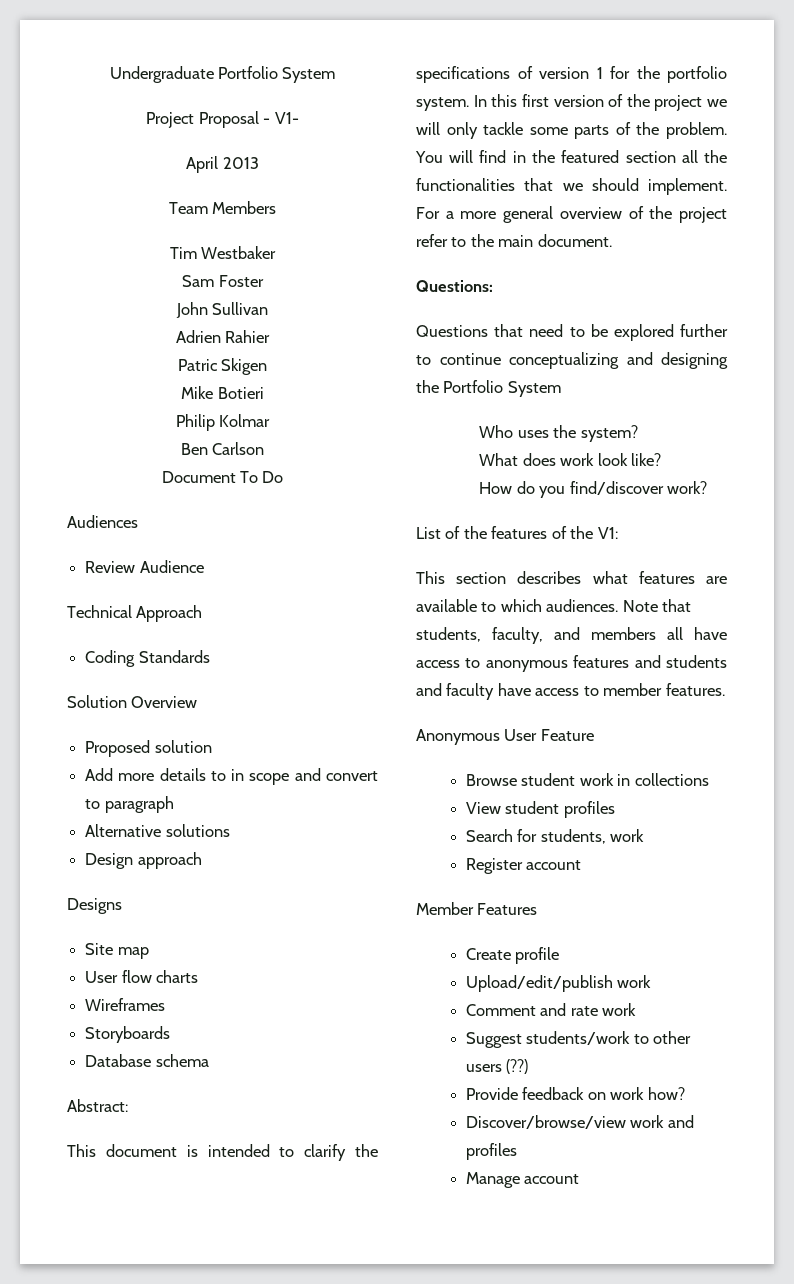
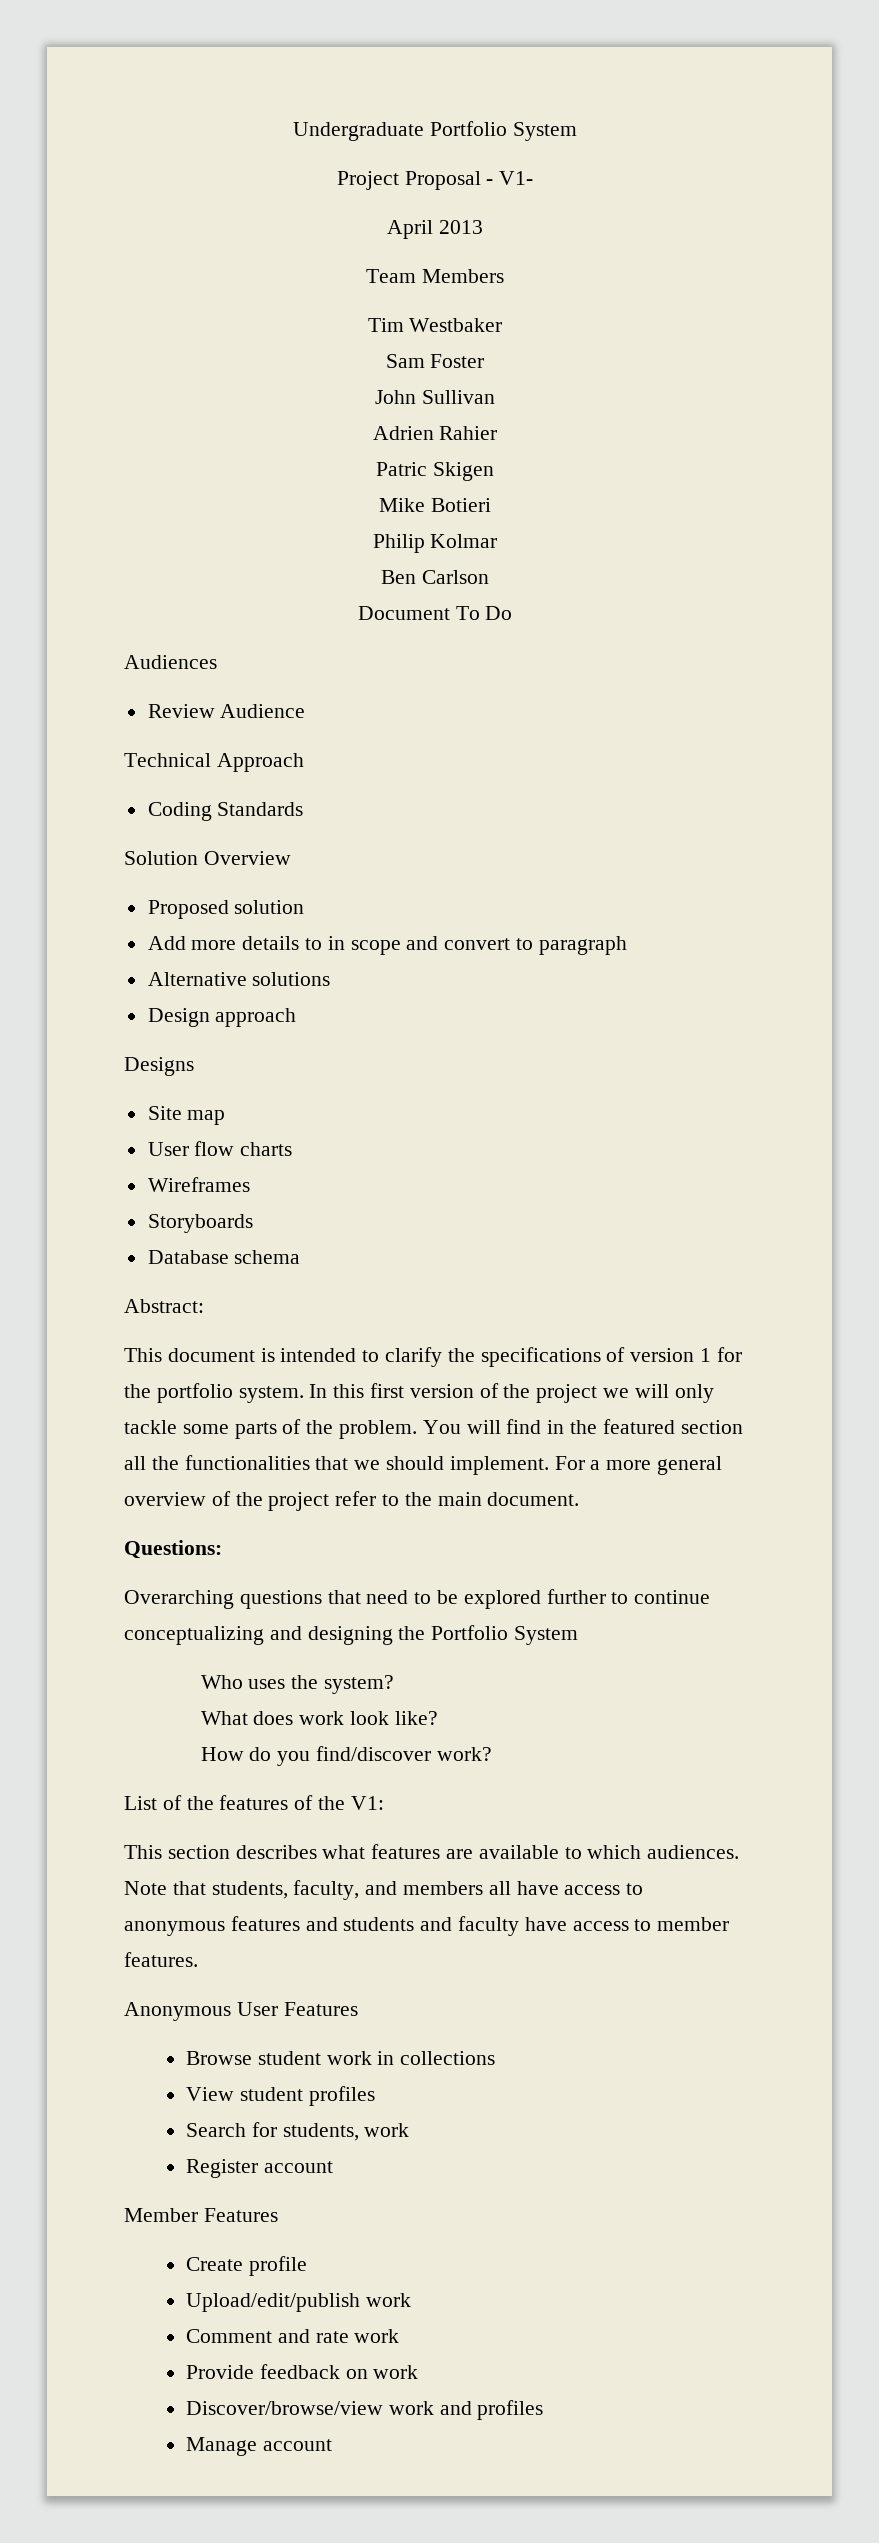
[416,325,488,337] Questions -> [124,1590,322,1609] Overarching questions
[540,729,594,741] Feature -> [283,2002,358,2016] Features
[465,1031,692,1048] [465,1059,529,1074] // Suggest students/work to other users (??) -> (400, 2336) none
[647,1087,685,1100] how? -> (419, 2372) none

